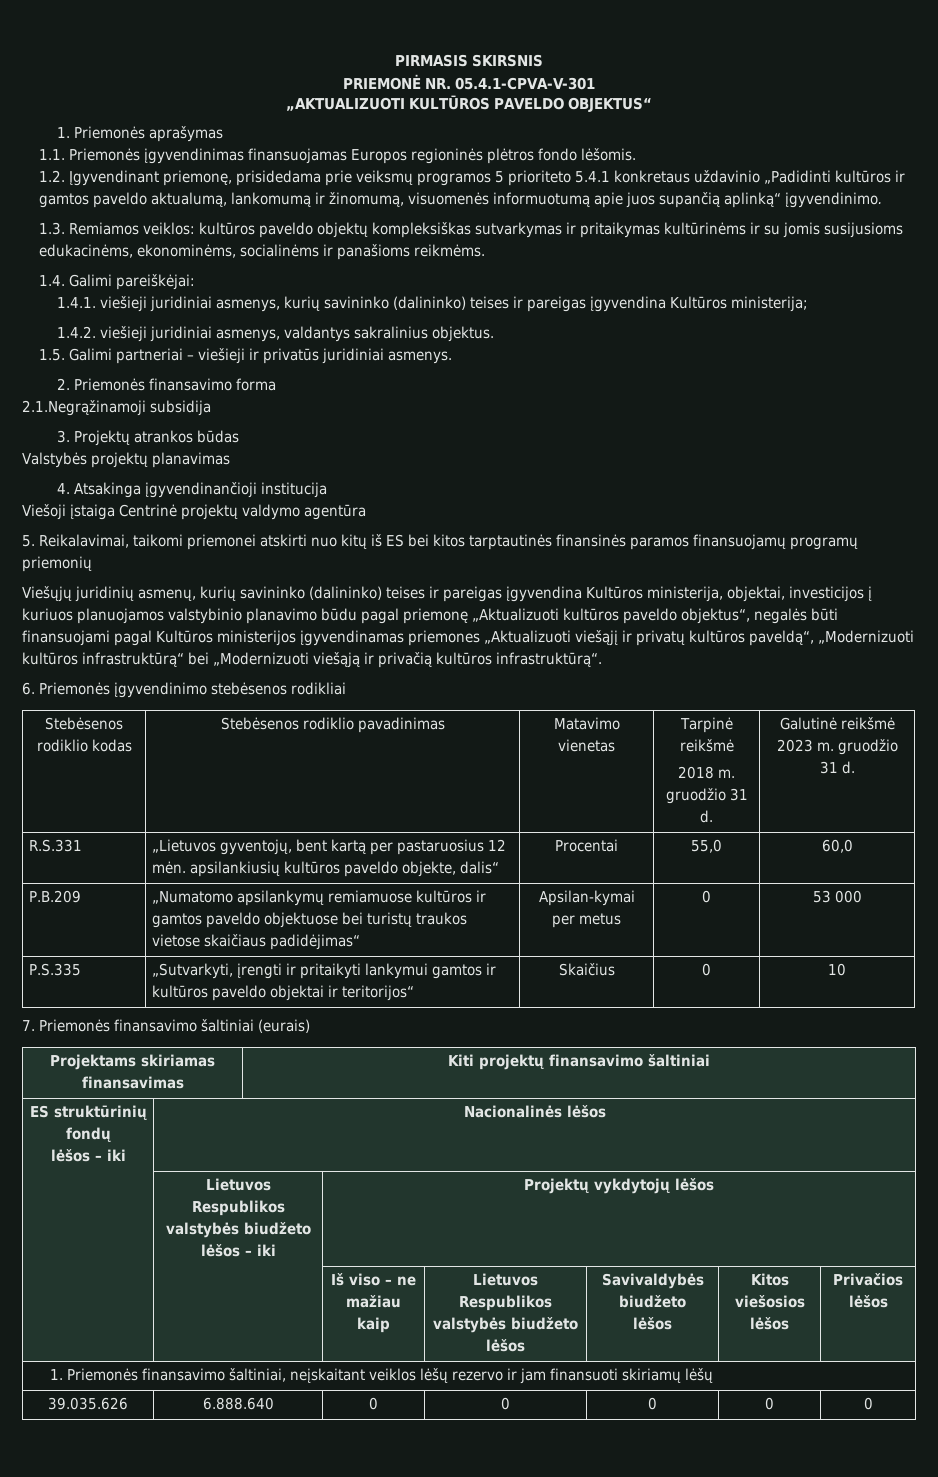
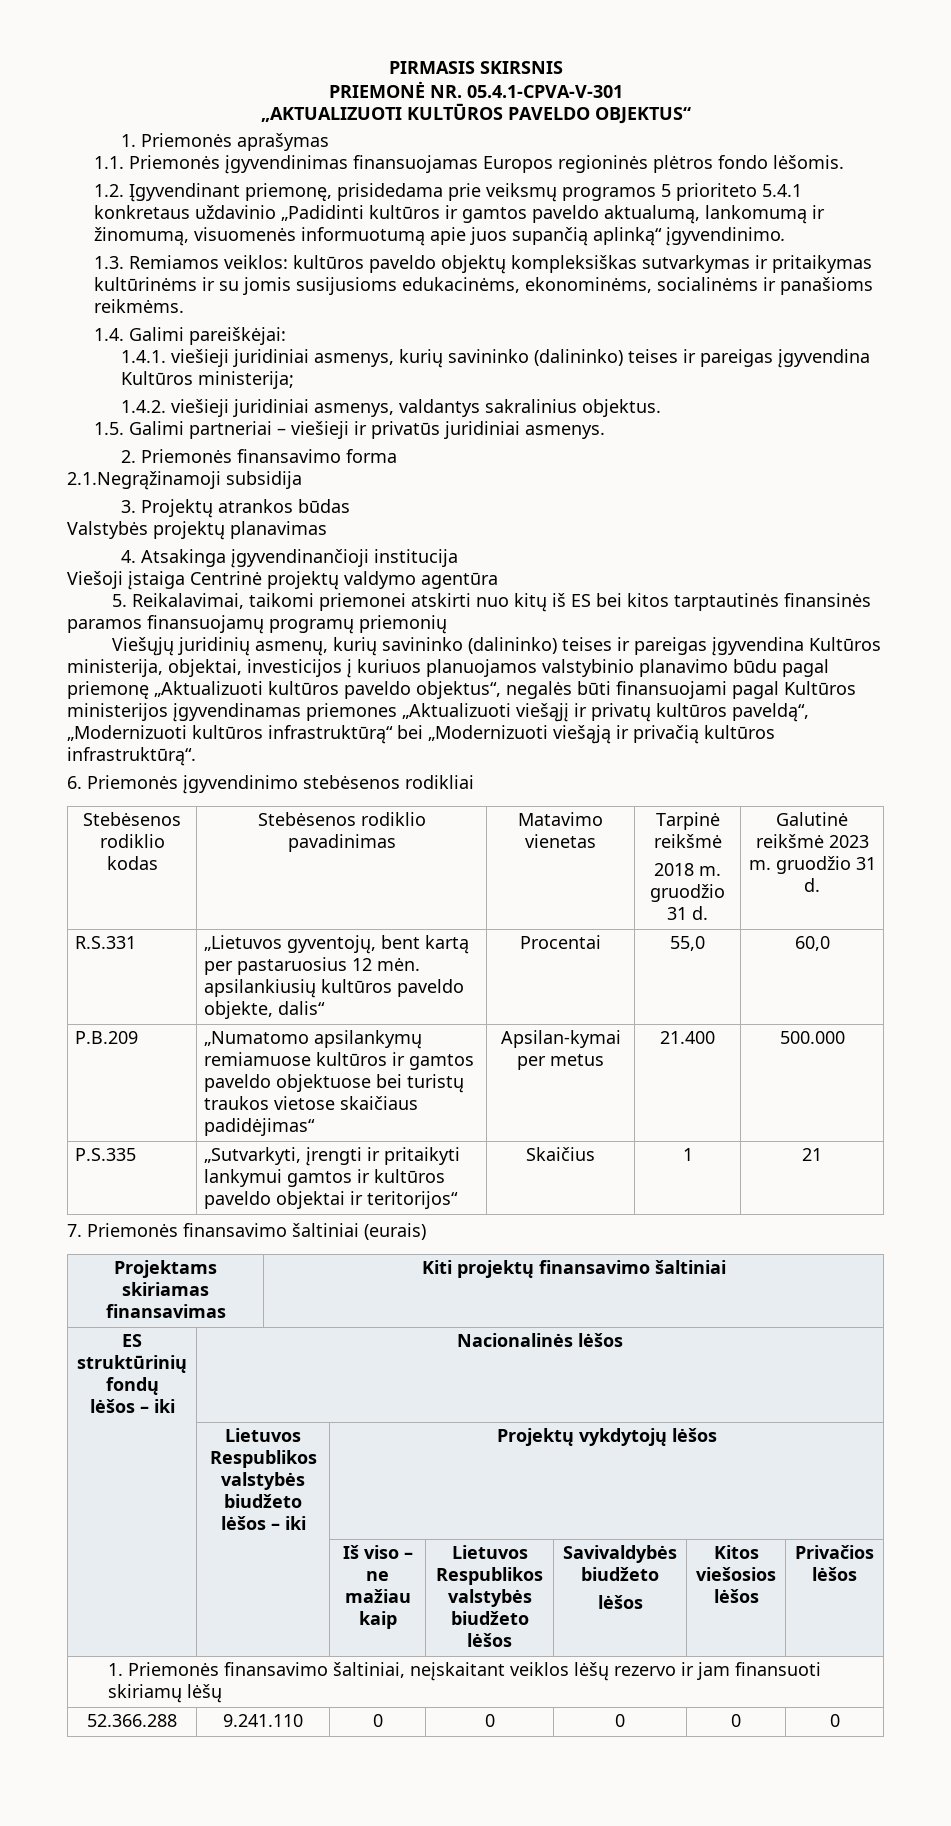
[702,890,711,903] [812,890,862,903] 0 | 53 000 -> [660,1031,715,1044] [779,1031,845,1044] 21.400 | 500.000
[702,963,711,976] [828,963,846,976] 0 | 10 -> [682,1148,693,1161] [802,1148,822,1161] 1 | 21
[48,1397,128,1410] [202,1397,274,1410] 39.035.626 | 6.888.640 -> [87,1714,177,1727] [223,1714,303,1727] 52.366.288 | 9.241.110

